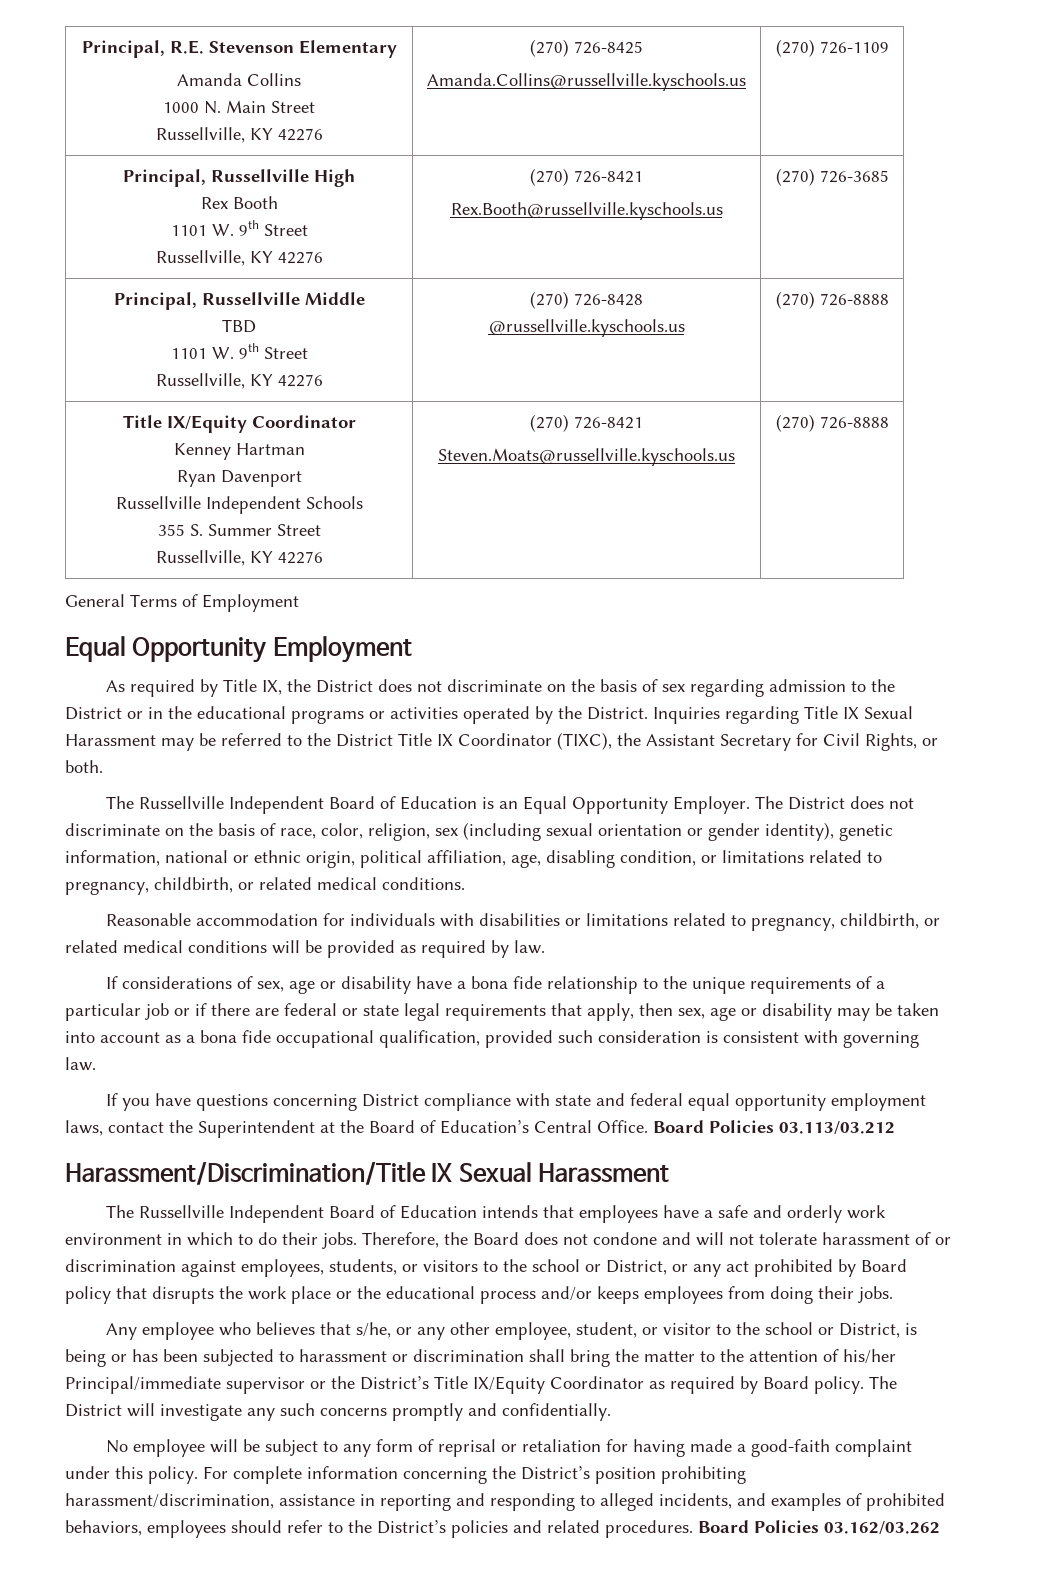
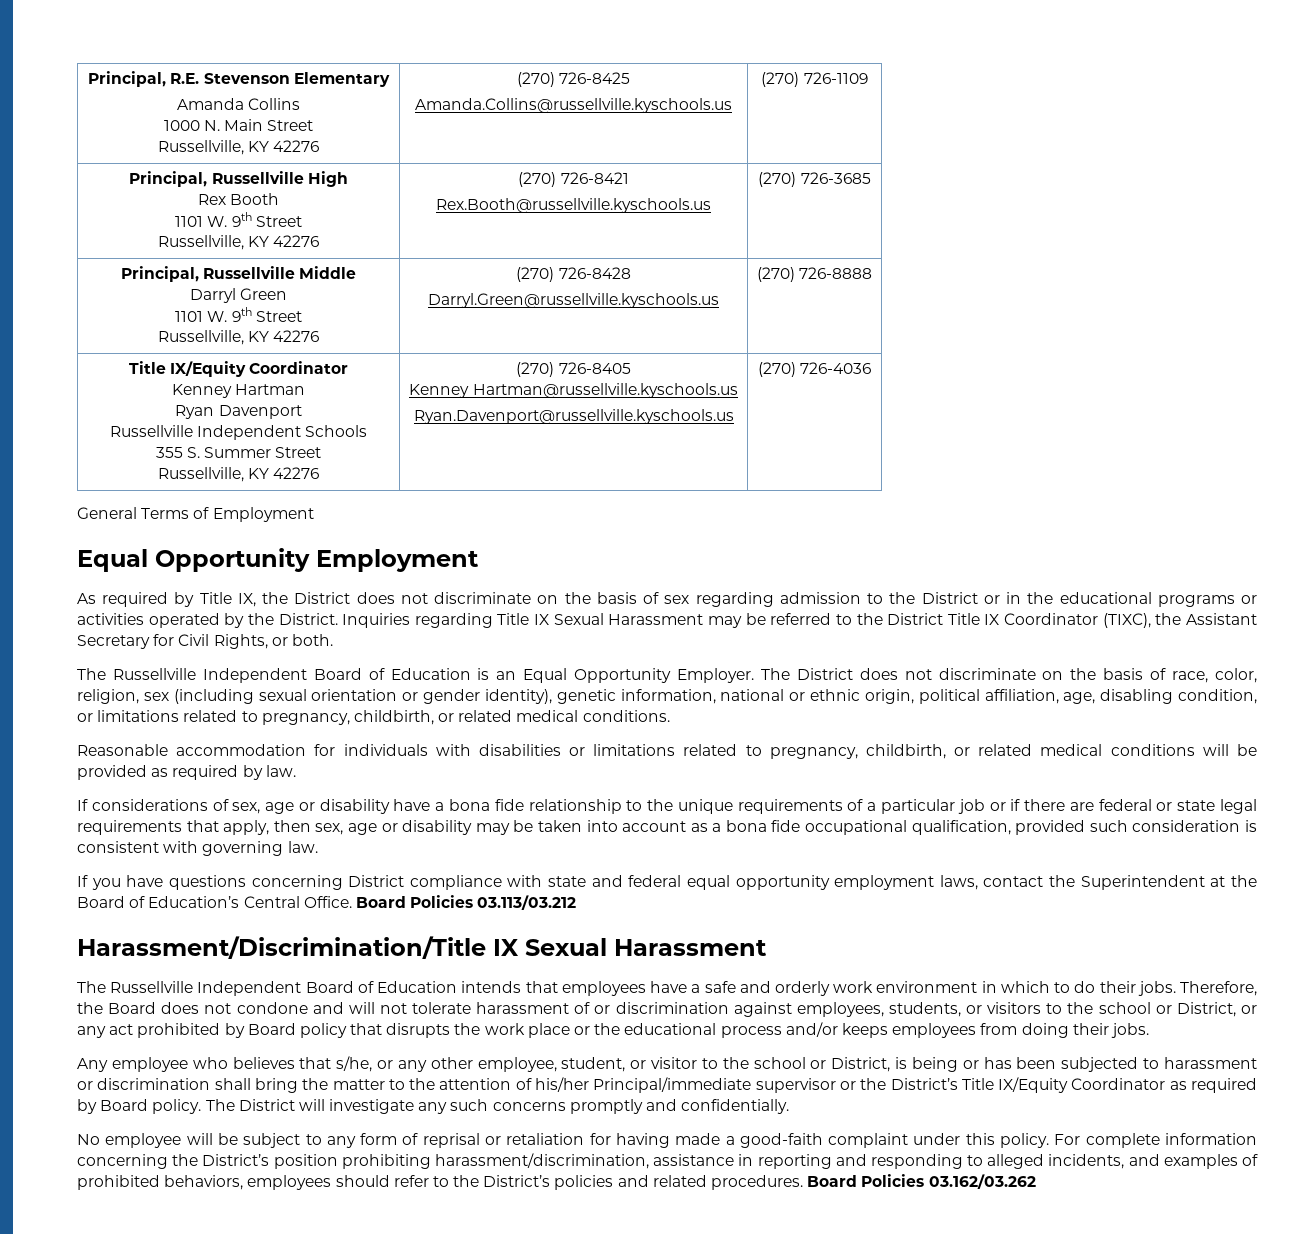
[222,319,256,333] TBD -> [189,288,288,303] Darryl Green
[488,319,685,337] @russellville.kyschools.us -> [428,293,719,308] Darryl.Green@russellville.kyschools.us
[574,416,643,429] [438,448,735,466] [775,414,889,432] 726-8421 // Steven.Moats@russellville.kyschools.us | (270) 726-8888 -> [558,362,631,374] [409,383,738,398] [413,409,734,424] [757,362,872,377] 726-8405 // Kenney Hartman@russellville.kyschools.us // Ryan.Davenport@russellville.kyschools.us | (270) 726-4036

